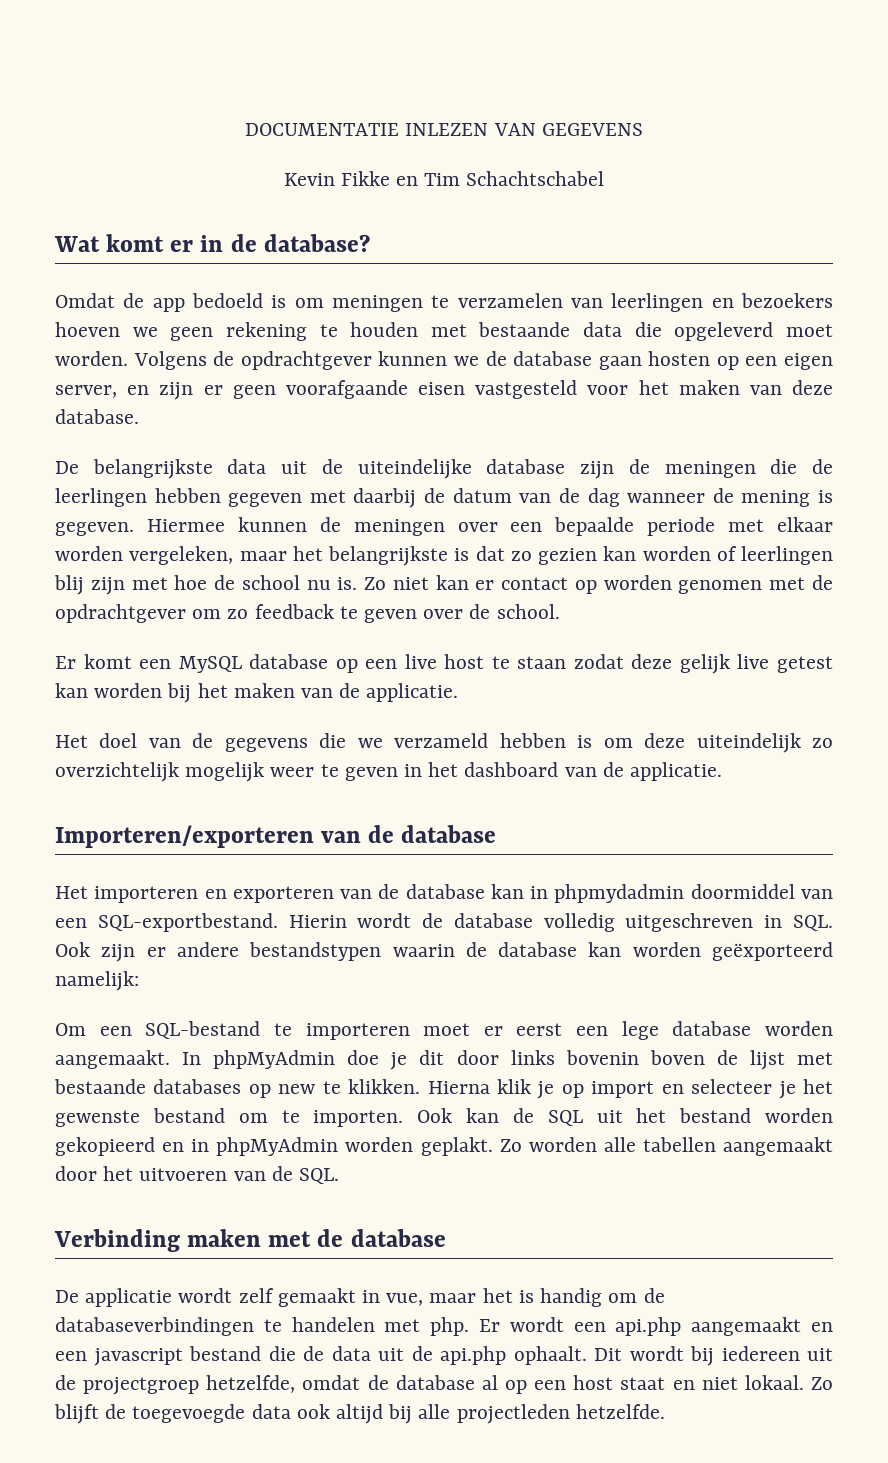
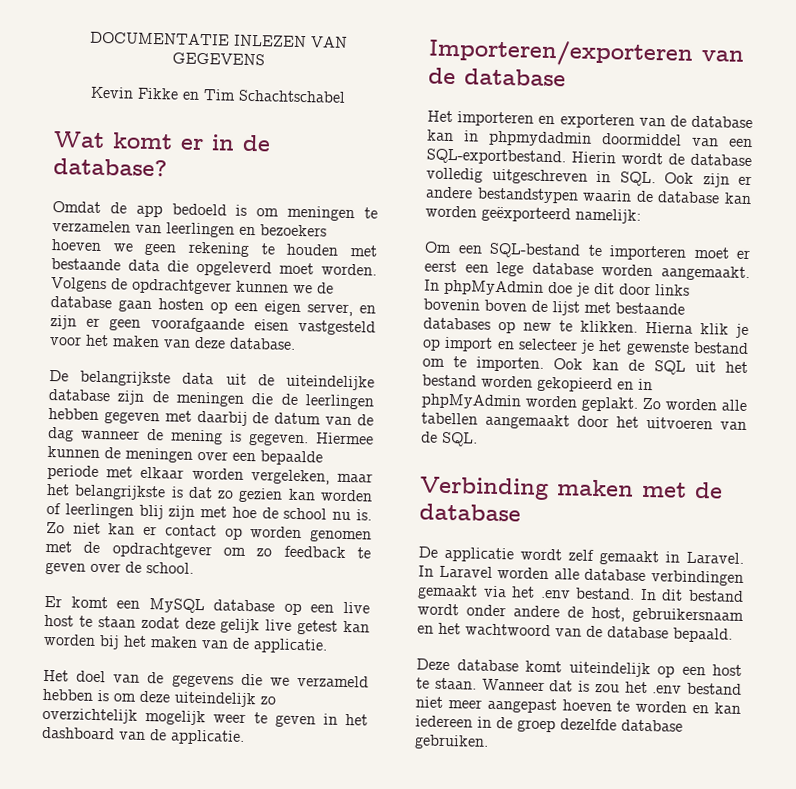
[386,1288,665,1307] [55,1317,833,1336] [55,1346,833,1366] [55,1375,833,1395] [54,1404,665,1424] vue, maar het is handig om de databaseverbindingen te handelen met php. Er wordt een api.php aangemaakt en een javascript bestand die de data uit de api.php ophaalt. Dit wordt bij iedereen uit de projectgroep hetzelfde, omdat de database al op een host staat en niet lokaal. Zo blijft de toegevoegde data ook altijd bij alle projectleden hetzelfde. -> [686,551,744,564] [418,565,744,586] [417,584,744,602] [417,603,744,624] [417,622,733,643] [416,658,742,678] [416,677,742,695] [415,696,741,714] [415,715,683,733] [414,734,489,750] Laravel. In Laravel worden alle database verbindingen gemaakt via het .env bestand. In dit bestand wordt onder andere de host, gebruikersnaam en het wachtwoord van de database bepaald. // Deze database komt uiteindelijk op een host te staan. Wanneer dat is zou het .env bestand niet meer aangepast hoeven te worden en kan iedereen in de groep dezelfde database gebruiken.

